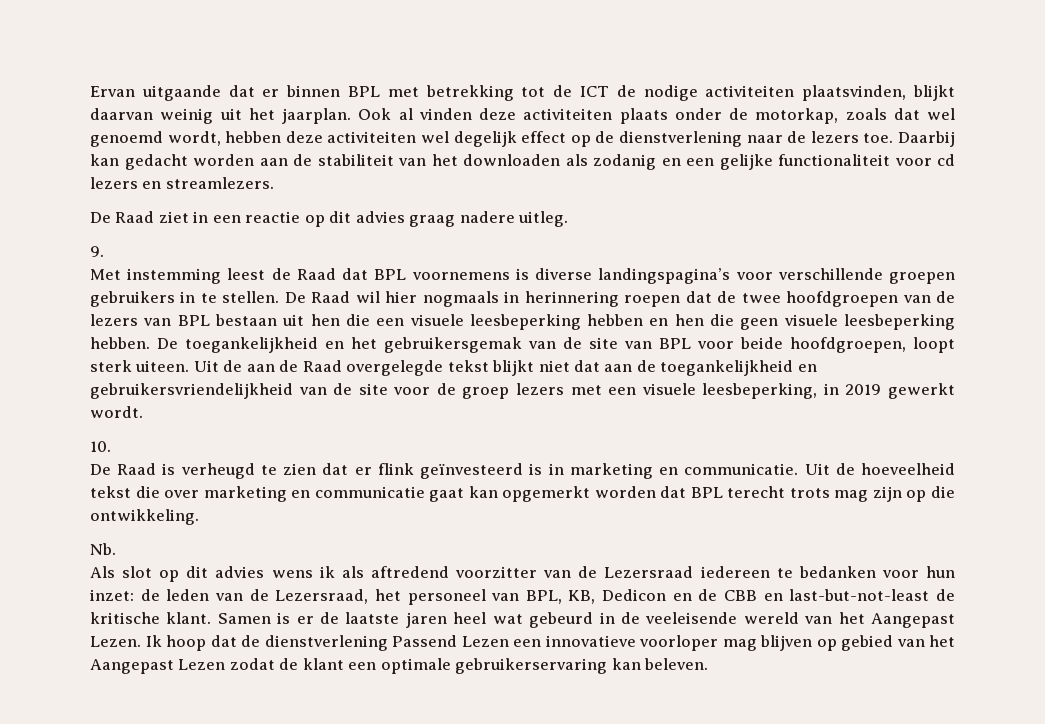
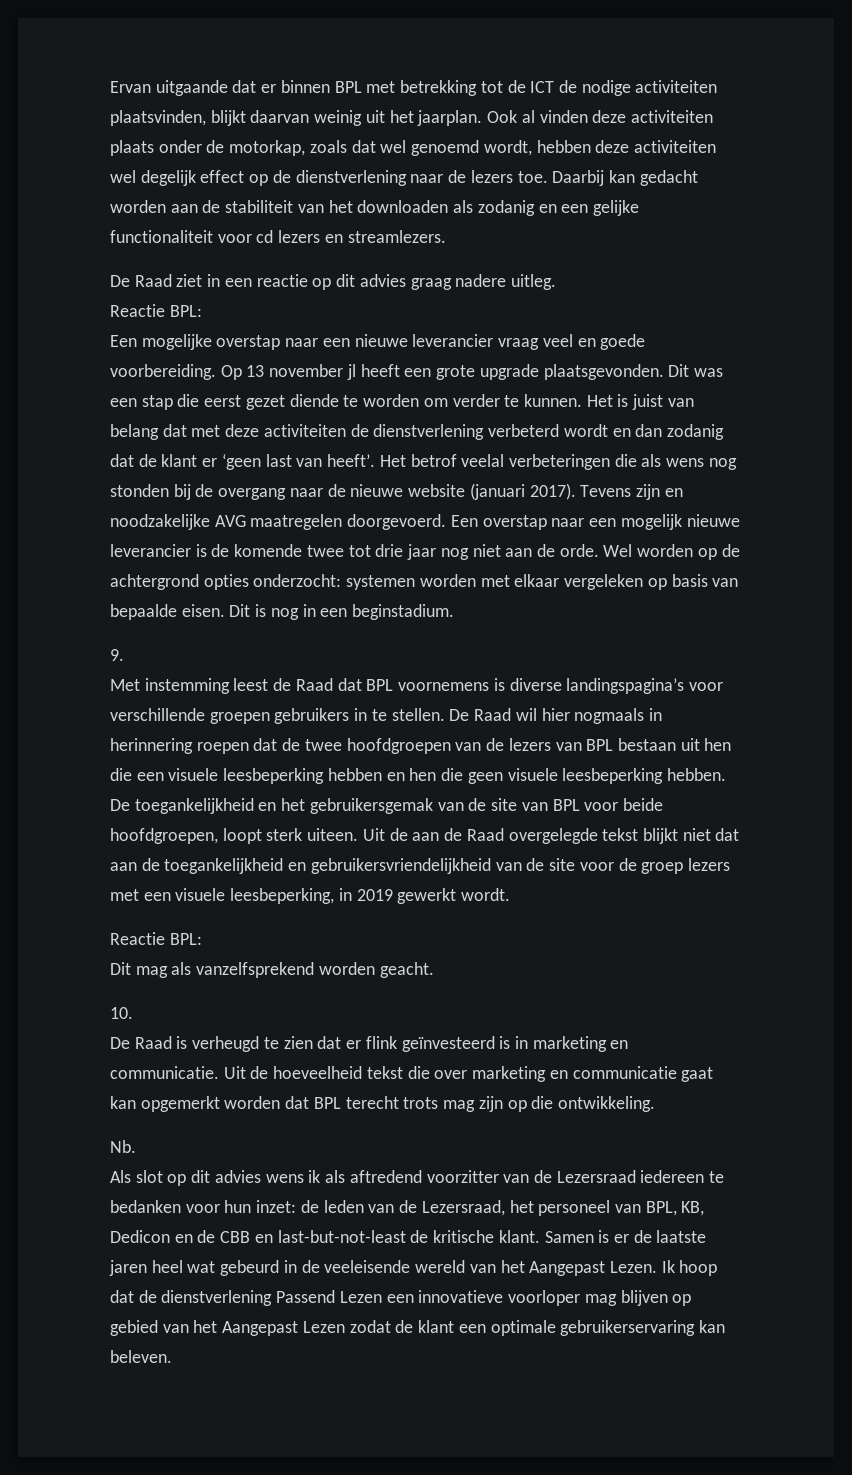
(569, 219) none -> [110,304,202,317] [110,334,646,350] [110,364,723,380] [110,394,694,410] [110,424,724,440] [110,454,737,470] [110,483,683,500] [110,514,740,530] [110,544,740,560] [110,574,739,590] [110,604,455,620] // Reactie BPL: // Een mogelijke overstap naar een nieuwe leverancier vraag veel en goede voorbereiding. Op 13 november jl heeft een grote upgrade plaatsgevonden. Dit was een stap die eerst gezet diende te worden om verder te kunnen. Het is juist van belang dat met deze activiteiten de dienstverlening verbeterd wordt en dan zodanig dat de klant er ‘geen last van heeft’. Het betrof veelal verbeteringen die als wens nog stonden bij de overgang naar de nieuwe website (januari 2017). Tevens zijn en noodzakelijke AVG maatregelen doorgevoerd. Een overstap naar een mogelijk nieuwe leverancier is de komende twee tot drie jaar nog niet aan de orde. Wel worden op de achtergrond opties onderzocht: systemen worden met elkaar vergeleken op basis van bepaalde eisen. Dit is nog in een beginstadium.
(143, 412) none -> [110,932,202,945] [110,962,434,978] // Reactie BPL: // Dit mag als vanzelfsprekend worden geacht.

